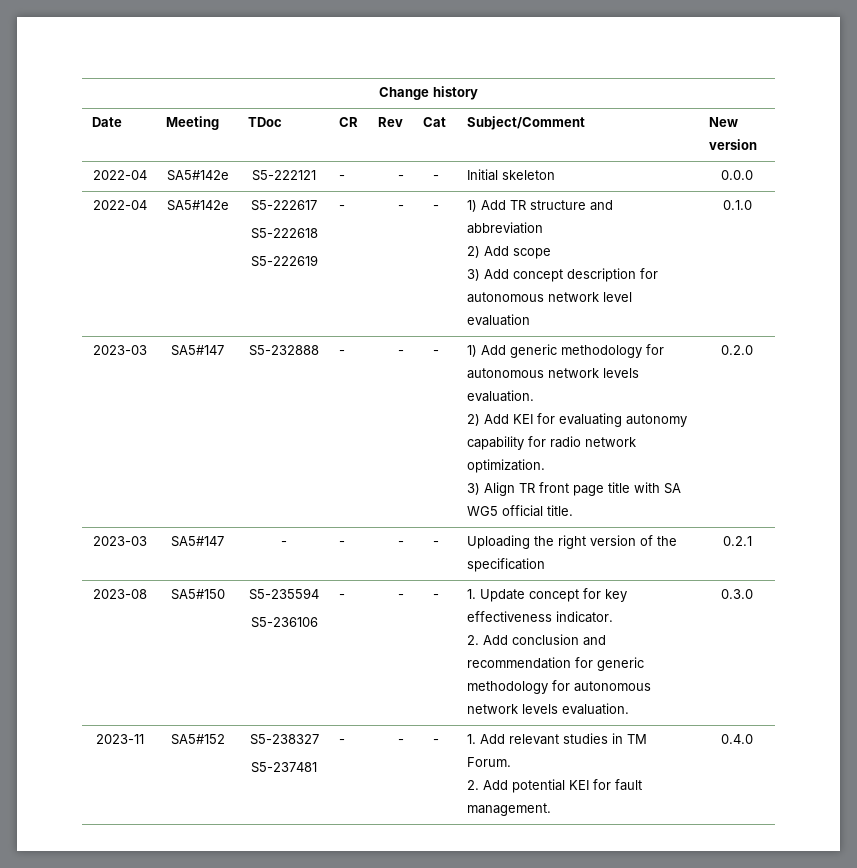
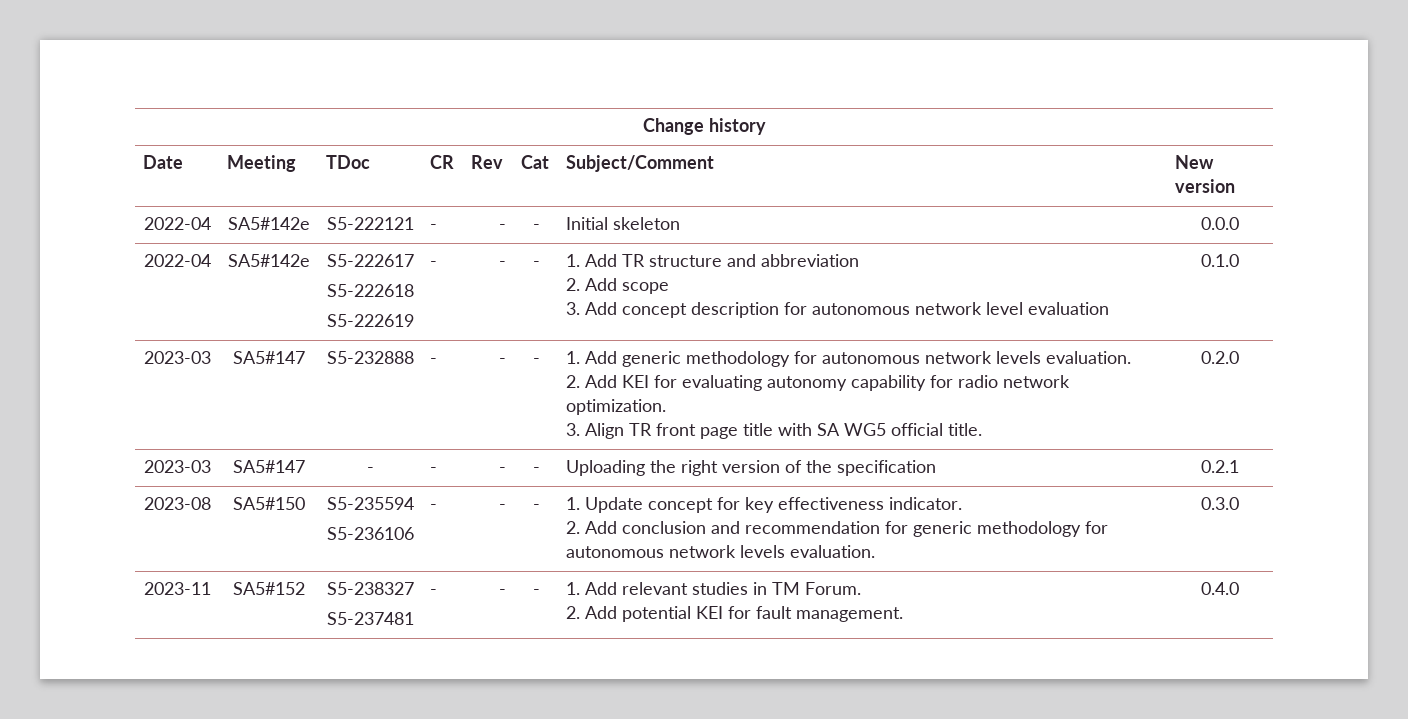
[466,200,477,212] 1) -> [566,254,581,267] 1.
[466,246,480,258] 2) -> [566,278,581,291] 2.
[466,269,480,281] 3) -> [566,302,581,315] 3.
[466,345,477,357] 1) -> [566,351,581,364] 1.
[466,414,480,426] 2) -> [566,375,581,388] 2.
[466,483,480,495] 3) -> [566,423,581,436] 3.

